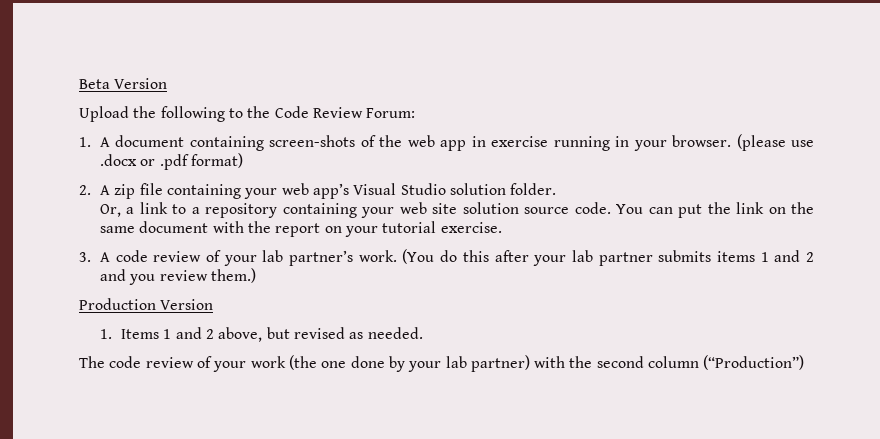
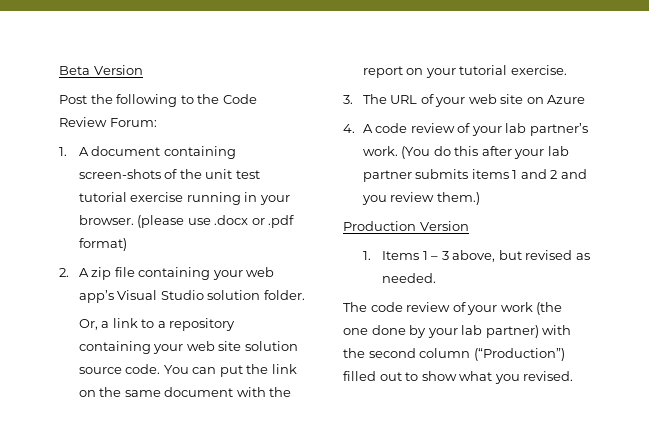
[79,106,129,122] Upload -> [59,95,87,104] Post
[407,135,486,151] web app in -> [205,169,260,179] [78,192,127,202] unit test tutorial
(91, 257) none -> [362,94,586,107] [343,124,355,133] The URL of your web site on Azure // 4.
[175,327,214,339] and 2 -> [431,251,449,260] – 3
(805, 362) none -> [343,371,574,384] filled out to show what you revised.

